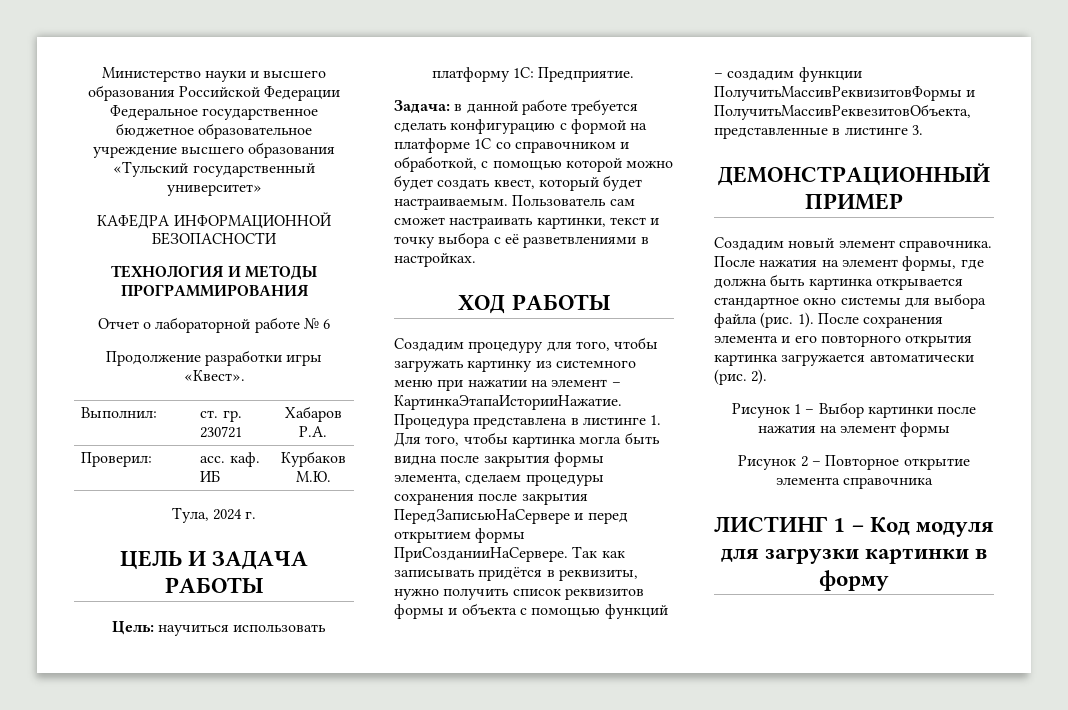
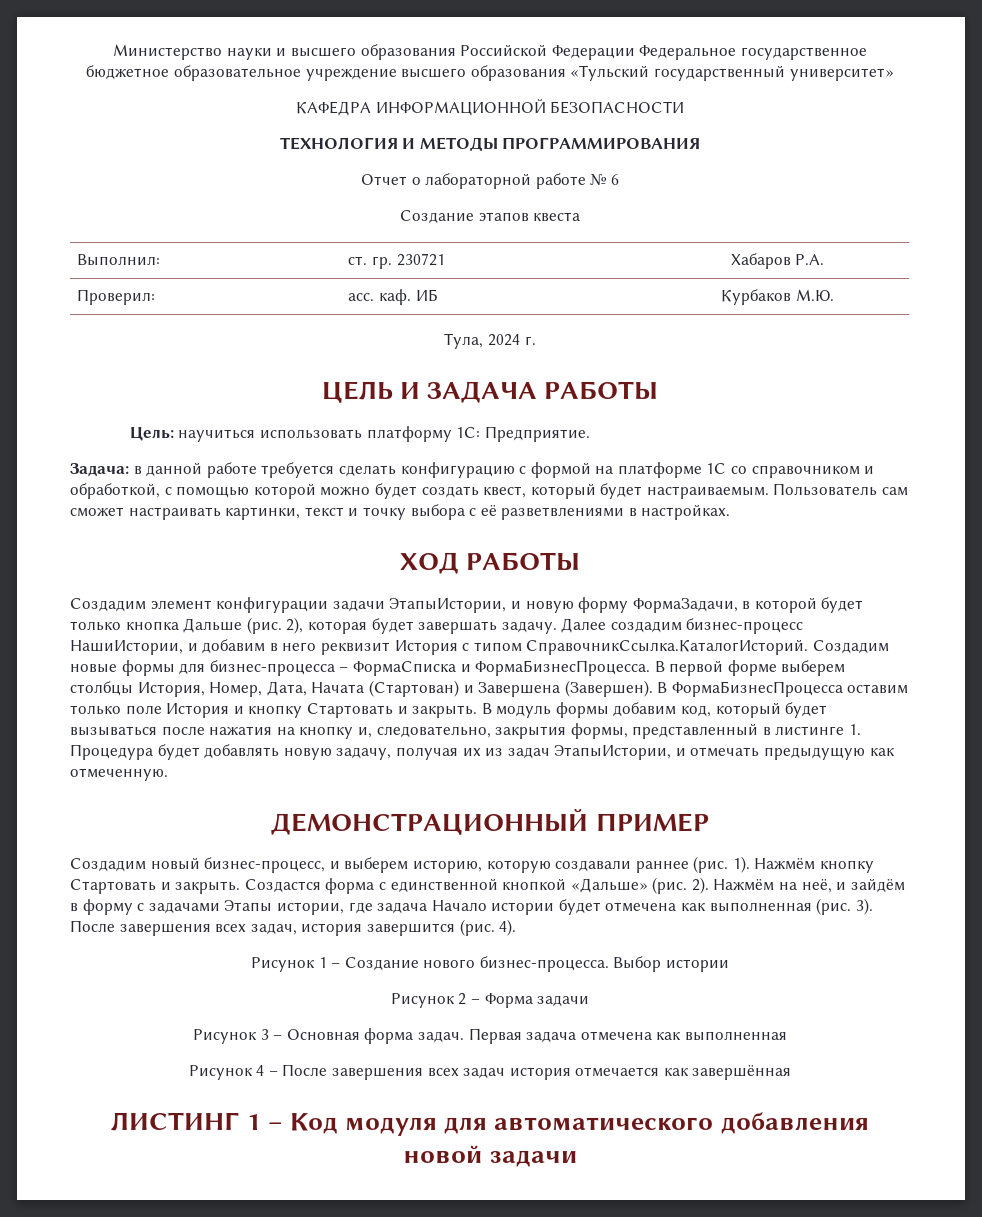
[105,350,323,366] [183,370,245,381] Продолжение разработки игры «Квест». -> [399,210,581,224] Создание этапов квеста
[468,337,659,353] [394,360,636,372] [394,379,621,391] [394,395,622,410] [394,414,662,429] [394,432,660,448] [394,452,604,467] [394,474,604,486] [394,493,588,505] [394,509,628,524] [394,528,526,543] [394,546,625,562] [394,567,638,581] [394,588,644,600] [394,603,668,619] [714,67,862,82] [714,86,976,101] [714,104,971,120] [714,125,923,139] [718,163,990,186] [805,193,903,210] [714,237,992,252] [714,256,984,271] [714,274,963,290] [714,293,987,309] [714,312,944,328] [714,335,973,347] [714,354,974,366] [714,369,768,385] [731,402,977,418] [757,422,951,437] [738,455,970,470] [775,477,934,489] процедуру для того, чтобы загружать картинку из системного меню при нажатии на элемент – КартинкаЭтапаИсторииНажатие. Процедура представлена в листинге 1. Для того, чтобы картинка могла быть видна после закрытия формы элемента, сделаем процедуры сохранения после закрытия ПередЗаписьюНаСервере и перед открытием формы ПриСозданииНаСервере. Так как записывать придётся в реквизиты, нужно получить список реквизитов формы и объекта с помощью функций – создадим функции ПолучитьМассивРеквизитовФормы и ПолучитьМассивРеквезитовОбъекта, представленные в листинге 3. // ДЕМОНСТРАЦИОННЫЙ ПРИМЕР // Создадим новый элемент справочника. После нажатия на элемент формы, где должна быть картинка открывается стандартное окно системы для выбора файла (рис. 1). После сохранения элемента и его повторного открытия картинка загружается автоматически (рис. 2). // Рисунок 1 – Выбор картинки после нажатия на элемент формы // Рисунок 2 – Повторное открытие элемента справочника -> [150,597,864,613] [70,617,804,634] [70,639,889,655] [70,660,846,676] [70,680,909,697] [70,702,828,718] [70,723,862,739] [70,744,895,760] [70,768,168,781] [271,808,709,835] [70,856,875,873] [70,877,905,894] [70,898,873,915] [70,919,517,936] [250,956,730,972] [390,993,590,1008] [193,1028,787,1044] [188,1064,792,1080] элемент конфигурации задачи ЭтапыИстории, и новую форму ФормаЗадачи, в которой будет только кнопка Дальше (рис. 2), которая будет завершать задачу. Далее создадим бизнес-процесс НашиИстории, и добавим в него реквизит История с типом СправочникСсылка.КаталогИсторий. Создадим новые формы для бизнес-процесса – ФормаСписка и ФормаБизнесПроцесса. В первой форме выберем столбцы История, Номер, Дата, Начата (Стартован) и Завершена (Завершен). В ФормаБизнесПроцесса оставим только поле История и кнопку Стартовать и закрыть. В модуль формы добавим код, который будет вызываться после нажатия на кнопку и, следовательно, закрытия формы, представленный в листинге 1. Процедура будет добавлять новую задачу, получая их из задач ЭтапыИстории, и отмечать предыдущую как отмеченную. // ДЕМОНСТРАЦИОННЫЙ ПРИМЕР // Создадим новый бизнес-процесс, и выберем историю, которую создавали раннее (рис. 1). Нажмём кнопку Стартовать и закрыть. Создастся форма с единственной кнопкой «Дальше» (рис. 2). Нажмём на неё, и зайдём в форму с задачами Этапы истории, где задача Начало истории будет отмечена как выполненная (рис. 3). После завершения всех задач, история завершится (рис. 4). // Рисунок 1 – Создание нового бизнес-процесса. Выбор истории // Рисунок 2 – Форма задачи // Рисунок 3 – Основная форма задач. Первая задача отмечена как выполненная // Рисунок 4 – После завершения всех задач история отмечается как завершённая
[764,548,988,564] [819,570,889,591] загрузки картинки в форму -> [494,1112,869,1134] [403,1145,577,1167] автоматического добавления новой задачи

